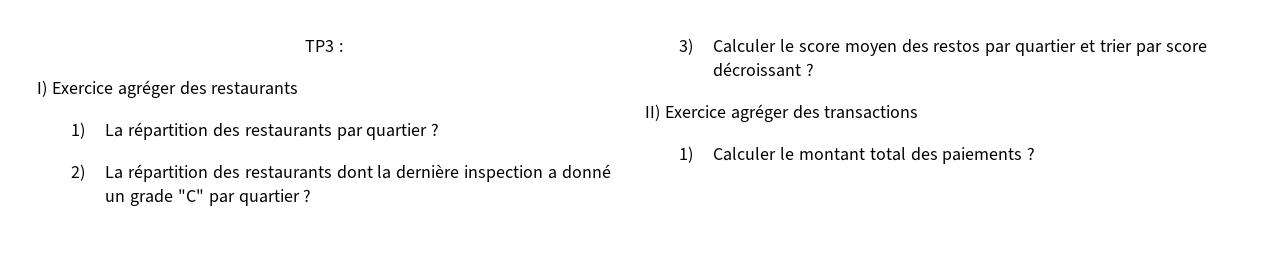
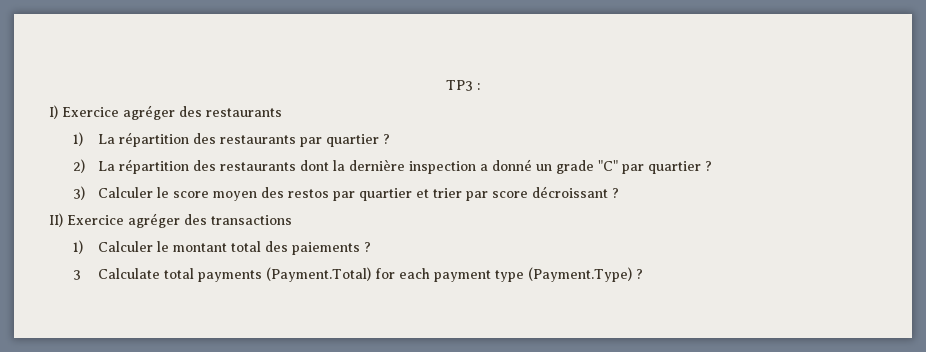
(1036, 153) none -> [73,267,643,282] // 3 Calculate total payments (Payment.Total) for each payment type (Payment.Type) ?

